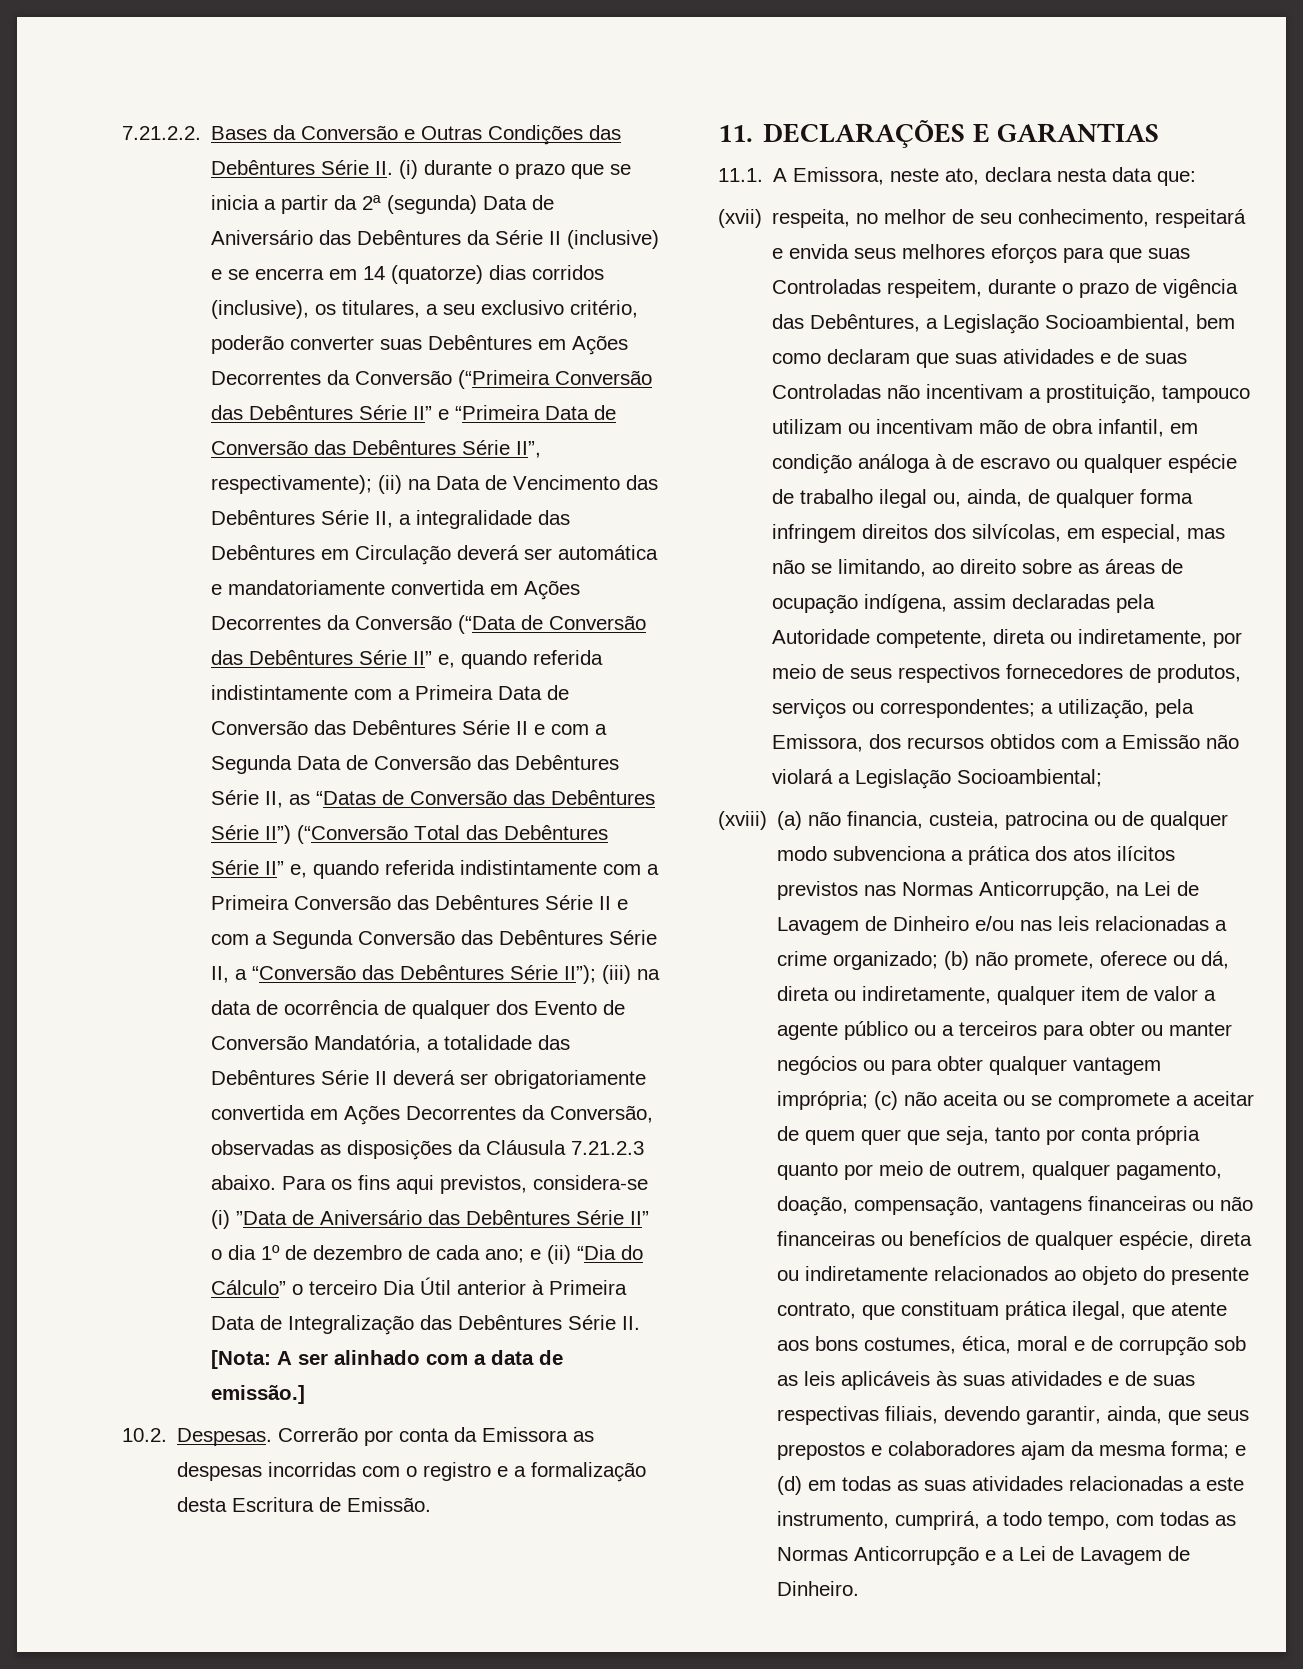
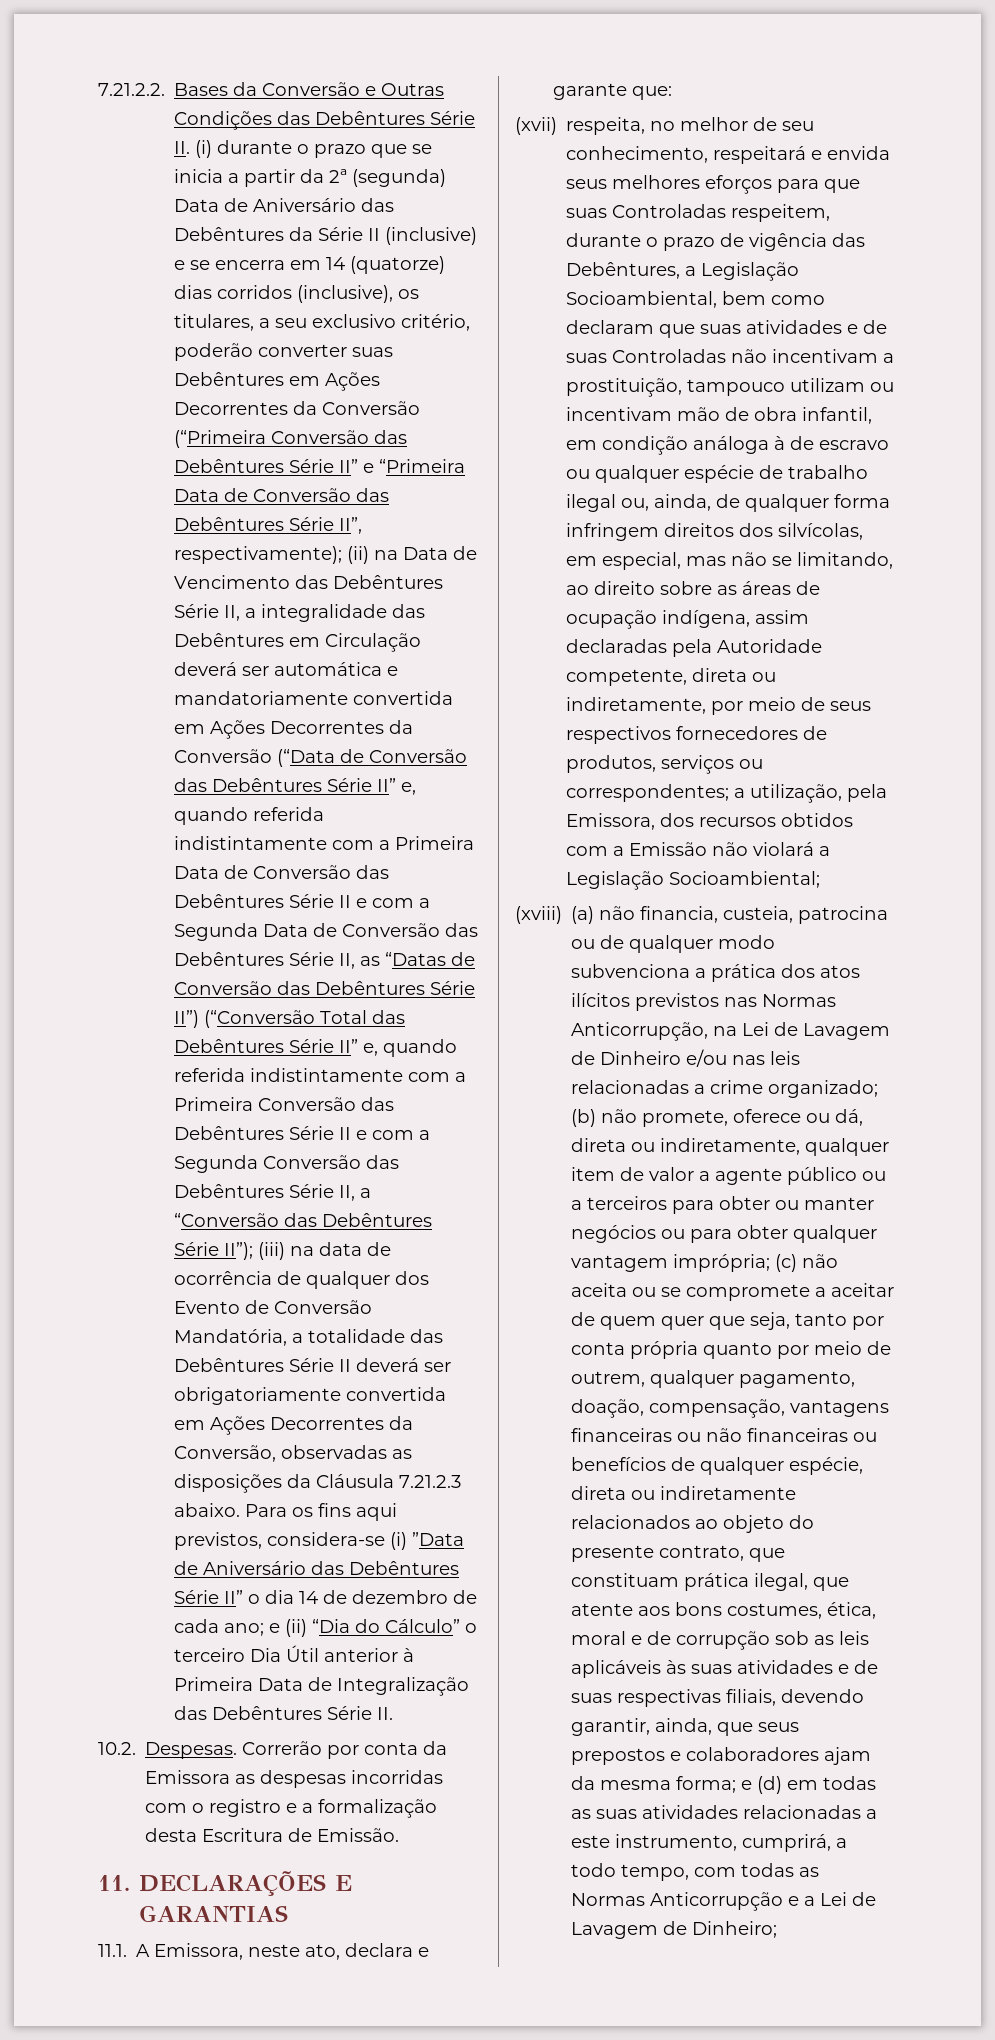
[261,1245,281,1260] 1º -> [299,1591,319,1604] 14
[211,1350,564,1369] [211,1385,306,1404] [Nota: A ser alinhado com a data de emissão.] -> (394, 1713) none
[1057,167,1153,182] nesta data -> [418,1947,430,1957] [553,83,628,100] e garante
[777,1581,860,1596] Dinheiro. -> [692,1921,778,1938] Dinheiro;

